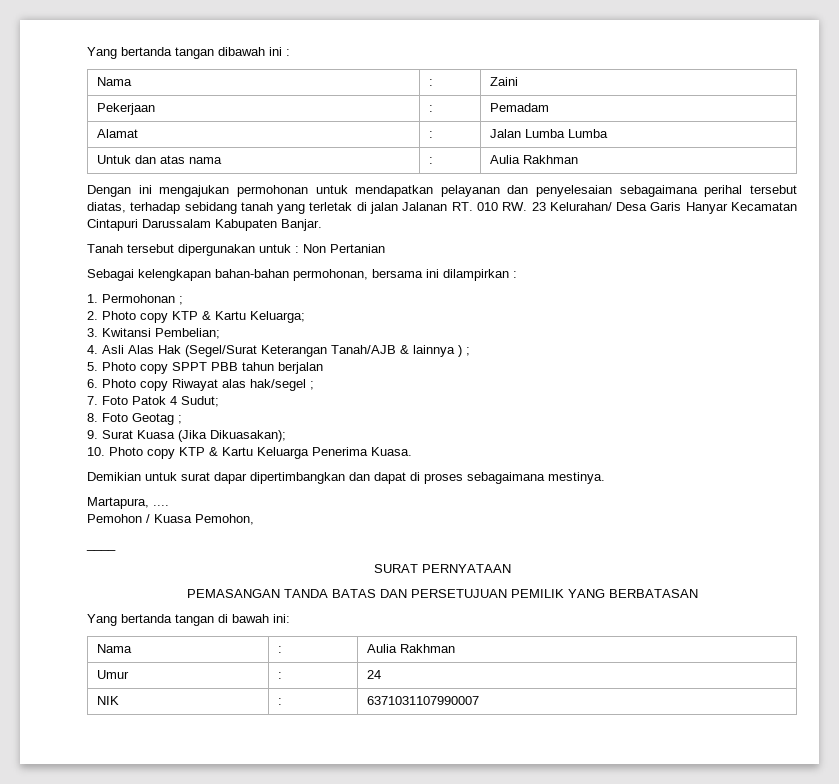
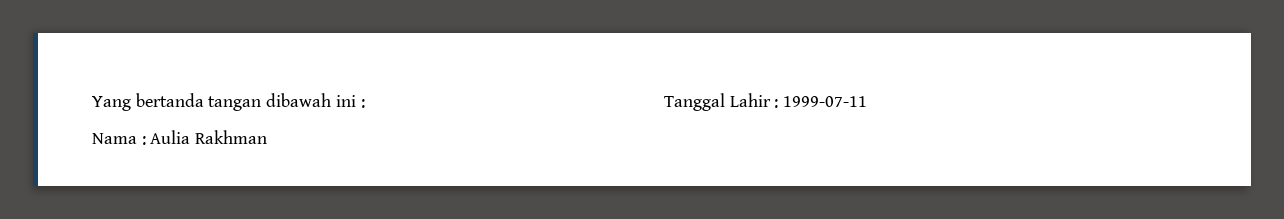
[97,77,133,86] [429,79,434,86] [490,77,519,86] [97,103,156,115] [429,105,434,112] [490,103,550,112] [97,129,139,138] [429,131,434,138] [490,129,609,138] [97,155,223,164] [429,157,434,164] [490,155,579,164] [87,185,797,197] [87,202,797,214] [87,219,322,231] [87,244,385,256] [87,269,517,281] [87,294,183,305] [87,311,305,323] [87,328,220,339] [87,345,470,357] [87,362,323,374] [87,379,314,391] [87,396,219,407] [87,413,182,425] [87,430,286,442] [87,447,412,459] [87,472,605,484] [87,497,169,509] [87,514,254,525] [86,548,116,551] [373,564,511,573] [186,589,698,598] [87,614,290,626] [97,644,133,653] [278,646,283,653] [367,644,456,653] [97,670,130,679] [278,672,283,679] [367,670,382,679] [97,696,120,705] [278,698,283,705] [367,696,480,705] // Nama | : | Zaini // Pekerjaan | : | Pemadam // Alamat | : | Jalan Lumba Lumba // Untuk dan atas nama | : | Aulia Rakhman // Dengan ini mengajukan permohonan untuk mendapatkan pelayanan dan penyelesaian sebagaimana perihal tersebut diatas, terhadap sebidang tanah yang terletak di jalan Jalanan RT. 010 RW. 23 Kelurahan/ Desa Garis Hanyar Kecamatan Cintapuri Darussalam Kabupaten Banjar. // Tanah tersebut dipergunakan untuk : Non Pertanian // Sebagai kelengkapan bahan-bahan permohonan, bersama ini dilampirkan : // 1. Permohonan ; // 2. Photo copy KTP & Kartu Keluarga; // 3. Kwitansi Pembelian; // 4. Asli Alas Hak (Segel/Surat Keterangan Tanah/AJB & lainnya ) ; // 5. Photo copy SPPT PBB tahun berjalan // 6. Photo copy Riwayat alas hak/segel ; // 7. Foto Patok 4 Sudut; // 8. Foto Geotag ; // 9. Surat Kuasa (Jika Dikuasakan); // 10. Photo copy KTP & Kartu Keluarga Penerima Kuasa. // Demikian untuk surat dapar dipertimbangkan dan dapat di proses sebagaimana mestinya. // Martapura, .... // Pemohon / Kuasa Pemohon, // ____ // SURAT PERNYATAAN // PEMASANGAN TANDA BATAS DAN PERSETUJUAN PEMILIK YANG BERBATASAN // Yang bertanda tangan di bawah ini: // Nama | : | Aulia Rakhman // Umur | : | 24 // NIK | : | 6371031107990007 -> [92,130,268,145] [664,93,868,111] // Nama : Aulia Rakhman // Tanggal Lahir : 1999-07-11

